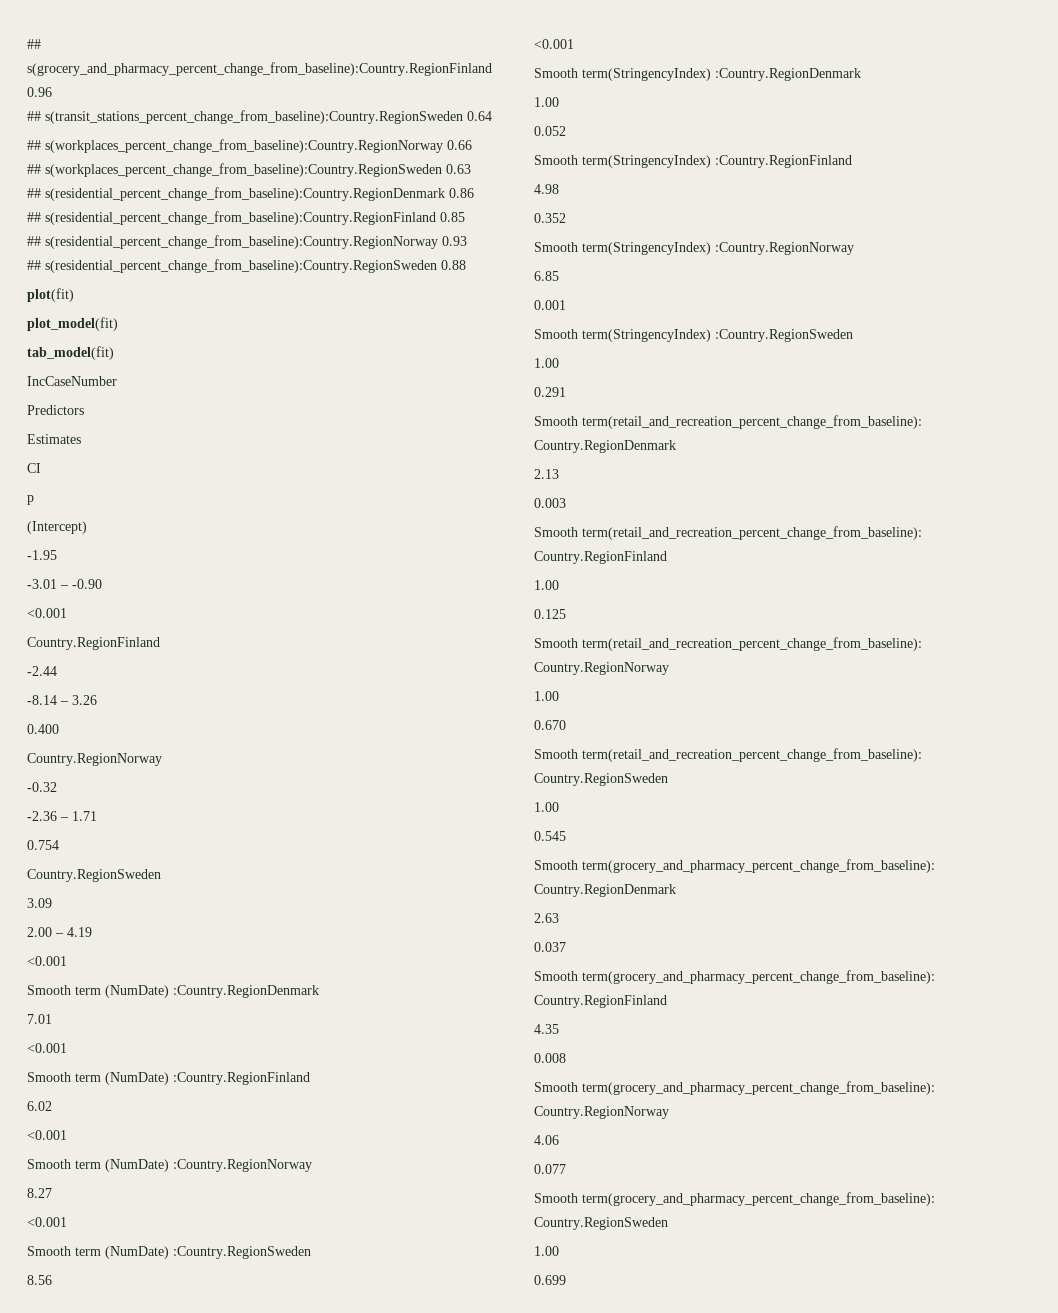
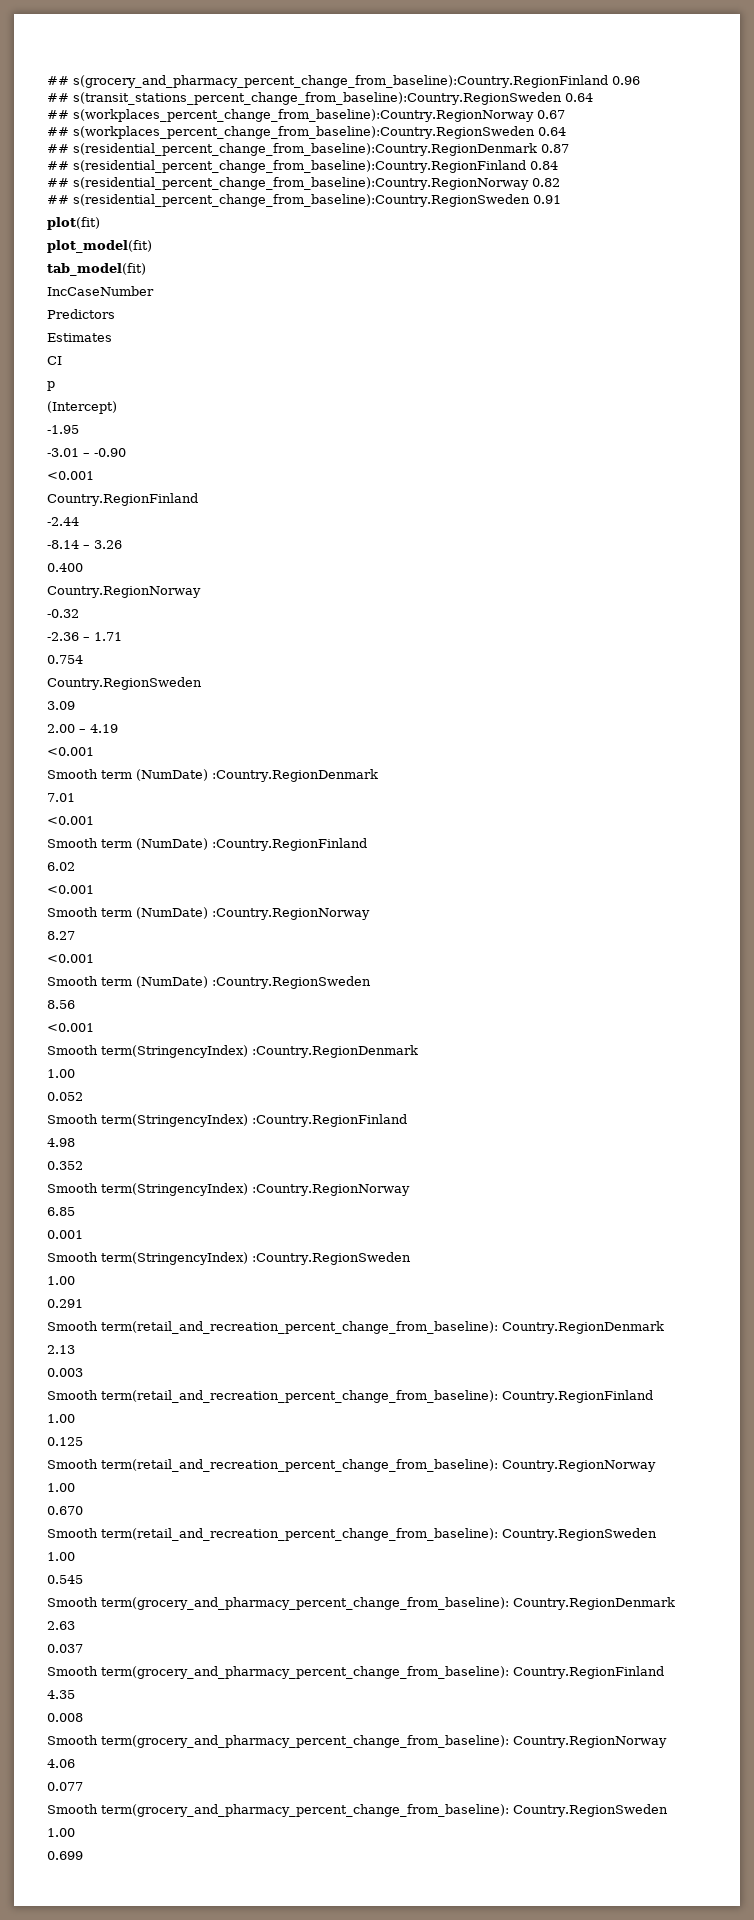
[447,140,472,150] 0.66 -> [536,110,565,119] 0.67
[446,164,471,174] 0.63 -> [537,127,566,136] 0.64
[449,188,474,198] 0.86 -> [540,144,569,153] 0.87
[440,212,465,222] 0.85 -> [529,161,558,170] 0.84
[442,236,467,246] 0.93 -> [531,178,560,187] 0.82
[441,260,466,270] 0.88 -> [532,195,561,204] 0.91

